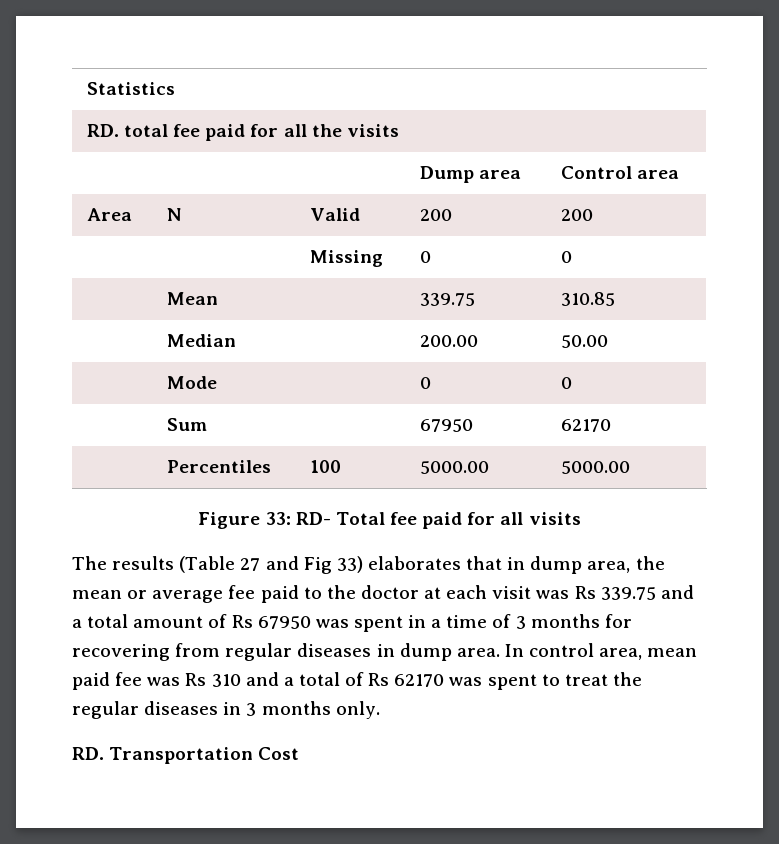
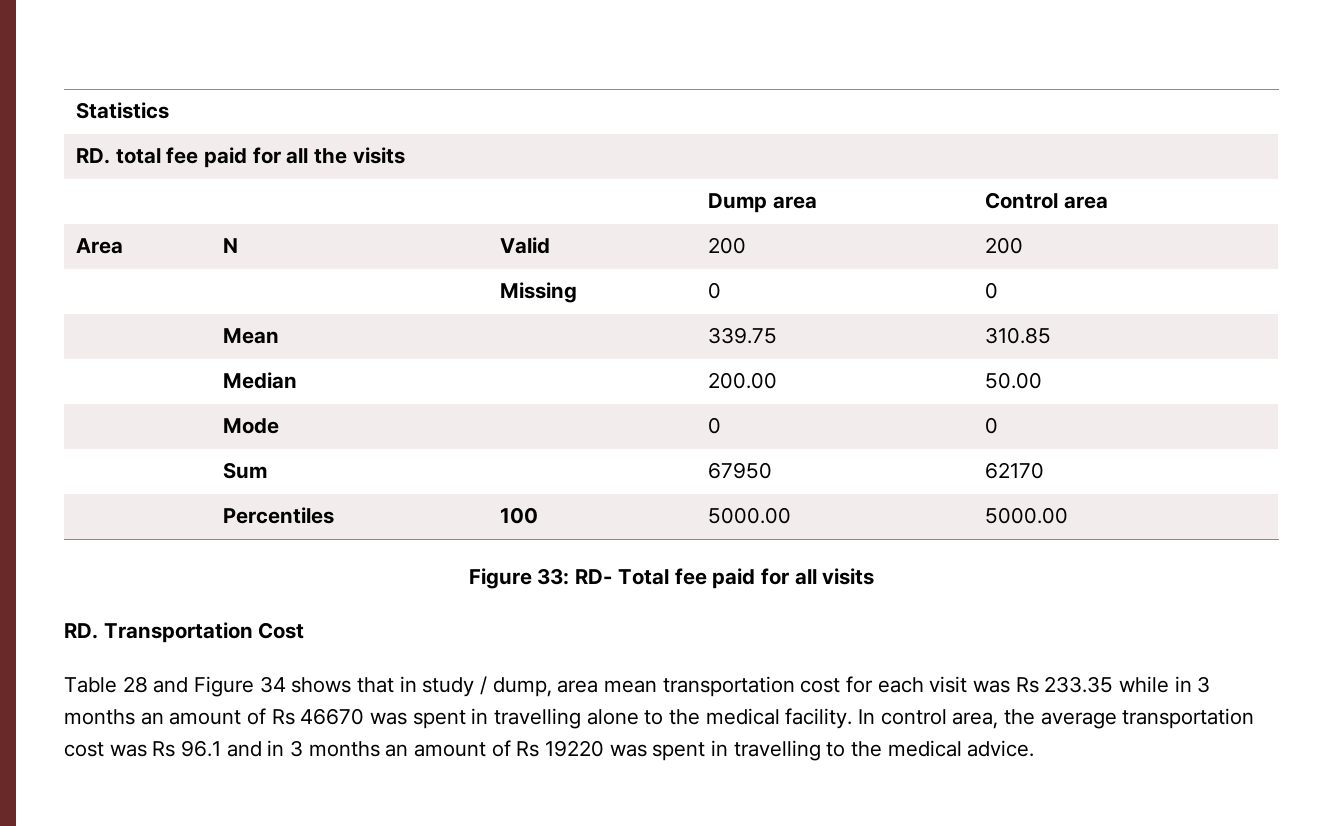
[72,556,665,574] [72,585,694,603] [72,614,632,632] [72,643,698,661] [72,672,642,690] [72,701,380,719] [72,747,300,764] The results (Table 27 and Fig 33) elaborates that in dump area, the mean or average fee paid to the doctor at each visit was Rs 339.75 and a total amount of Rs 67950 was spent in a time of 3 months for recovering from regular diseases in dump area. In control area, mean paid fee was Rs 310 and a total of Rs 62170 was spent to treat the regular diseases in 3 months only. // RD. Transportation Cost -> [64,622,305,643] [64,676,1211,697] [64,708,1255,729] [64,740,1035,761] RD. Transportation Cost // Table 28 and Figure 34 shows that in study / dump, area mean transportation cost for each visit was Rs 233.35 while in 3 months an amount of Rs 46670 was spent in travelling alone to the medical facility. In control area, the average transportation cost was Rs 96.1 and in 3 months an amount of Rs 19220 was spent in travelling to the medical advice.

